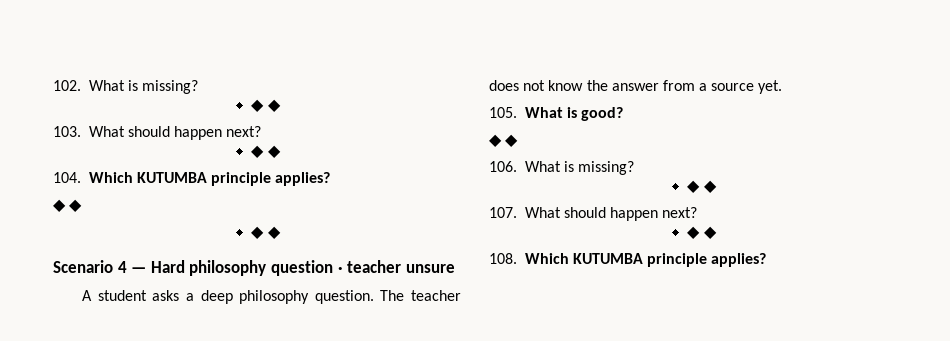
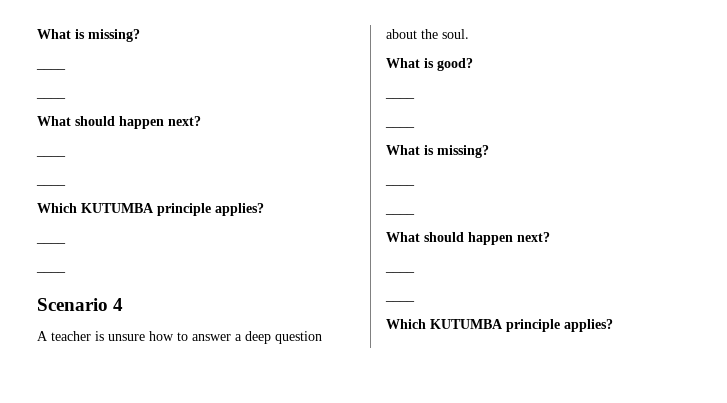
[53,80,199,94] [251,99,281,112] [53,126,262,140] [251,145,281,158] [53,172,81,183] 102. What is missing? // ◆ ◆ // 103. What should happen next? // ◆ ◆ // 104. -> [37,29,140,42] [36,68,66,70] [36,97,66,99] [37,116,201,129] [36,155,66,157] [36,184,66,186] What is missing? // ____ // ____ // What should happen next? // ____ // ____ //
[53,199,83,212] [251,226,281,239] [53,260,455,276] [82,290,461,304] [489,80,783,94] [489,107,517,118] ◆ ◆ // ◆ ◆ // Scenario 4 — Hard philosophy question · teacher unsure // A student asks a deep philosophy question. The teacher does not know the answer from a source yet. // 105. -> [36,242,66,244] [36,271,66,273] [37,298,124,311] [37,331,322,344] [386,29,469,39] ____ // ____ // Scenario 4 // A teacher is unsure how to answer a deep question about the soul. //
[489,134,519,147] [489,161,635,175] [687,180,717,193] [489,207,698,221] [687,226,717,239] [489,253,517,264] ◆ ◆ // 106. What is missing? // ◆ ◆ // 107. What should happen next? // ◆ ◆ // 108. -> [385,97,415,99] [385,126,415,128] [386,145,489,158] [385,184,415,186] [385,213,415,215] [386,232,550,245] [385,271,415,273] [385,300,415,302] ____ // ____ // What is missing? // ____ // ____ // What should happen next? // ____ // ____ //

